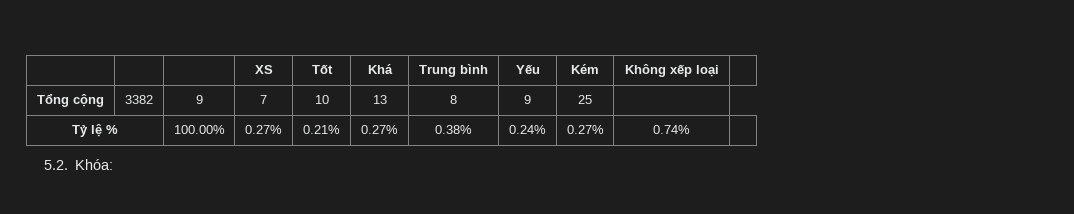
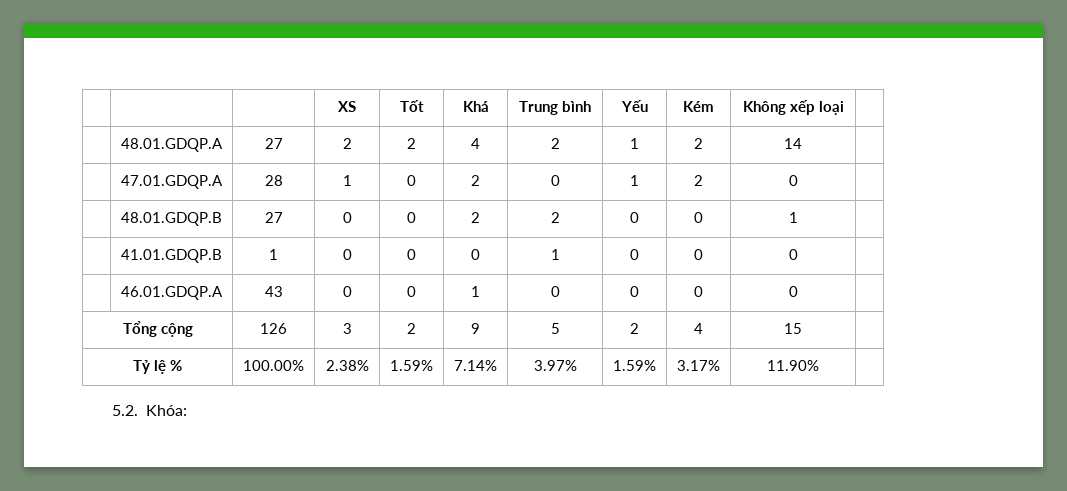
[37,93,104,107] [125,95,153,104] [195,95,203,104] [260,95,267,104] [314,95,329,104] [372,95,387,104] [450,95,457,104] [524,95,531,104] [578,95,592,104] [72,124,118,137] [173,125,225,134] [245,125,282,134] [303,125,340,134] [361,125,398,134] [435,125,472,134] [509,125,546,134] [566,125,604,134] [653,125,690,134] Tổng cộng | 3382 | 9 | 7 | 10 | 13 | 8 | 9 | 25 | // Tỷ lệ % | 100.00% | 0.27% | 0.21% | 0.27% | 0.38% | 0.24% | 0.27% | 0.74% -> [121,138,223,152] [264,138,283,149] [342,138,352,149] [406,138,416,149] [470,138,480,149] [550,138,560,149] [630,138,639,149] [694,138,703,149] [784,138,802,149] [121,175,223,189] [264,175,283,186] [342,175,352,186] [406,175,416,186] [470,175,480,186] [550,175,560,186] [630,175,639,186] [694,175,703,186] [788,175,798,186] [121,212,222,226] [264,212,283,223] [342,212,352,223] [406,212,416,223] [470,212,480,223] [550,212,560,223] [630,212,639,223] [694,212,703,223] [788,212,798,223] [121,249,222,263] [269,249,278,260] [342,249,352,260] [406,249,416,260] [470,249,480,260] [550,249,560,260] [630,249,639,260] [694,249,703,260] [788,249,798,260] [121,286,223,300] [264,286,283,297] [342,286,352,297] [406,286,416,297] [470,286,480,297] [550,286,560,297] [630,286,639,297] [694,286,703,297] [788,286,798,297] [122,321,193,337] [260,323,287,334] [342,323,352,334] [406,323,416,334] [470,323,480,334] [550,323,560,334] [630,323,639,334] [694,323,703,334] [784,323,802,334] [133,360,182,374] [243,360,304,371] [325,360,369,371] [389,360,433,371] [453,360,497,371] [533,360,577,371] [613,360,656,371] [677,360,720,371] [767,360,819,371] | 48.01.GDQP.A | 27 | 2 | 2 | 4 | 2 | 1 | 2 | 14 | // | 47.01.GDQP.A | 28 | 1 | 0 | 2 | 0 | 1 | 2 | 0 | // | 48.01.GDQP.B | 27 | 0 | 0 | 2 | 2 | 0 | 0 | 1 | // | 41.01.GDQP.B | 1 | 0 | 0 | 0 | 1 | 0 | 0 | 0 | // | 46.01.GDQP.A | 43 | 0 | 0 | 1 | 0 | 0 | 0 | 0 | // Tổng cộng | 126 | 3 | 2 | 9 | 5 | 2 | 4 | 15 | // Tỷ lệ % | 100.00% | 2.38% | 1.59% | 7.14% | 3.97% | 1.59% | 3.17% | 11.90%

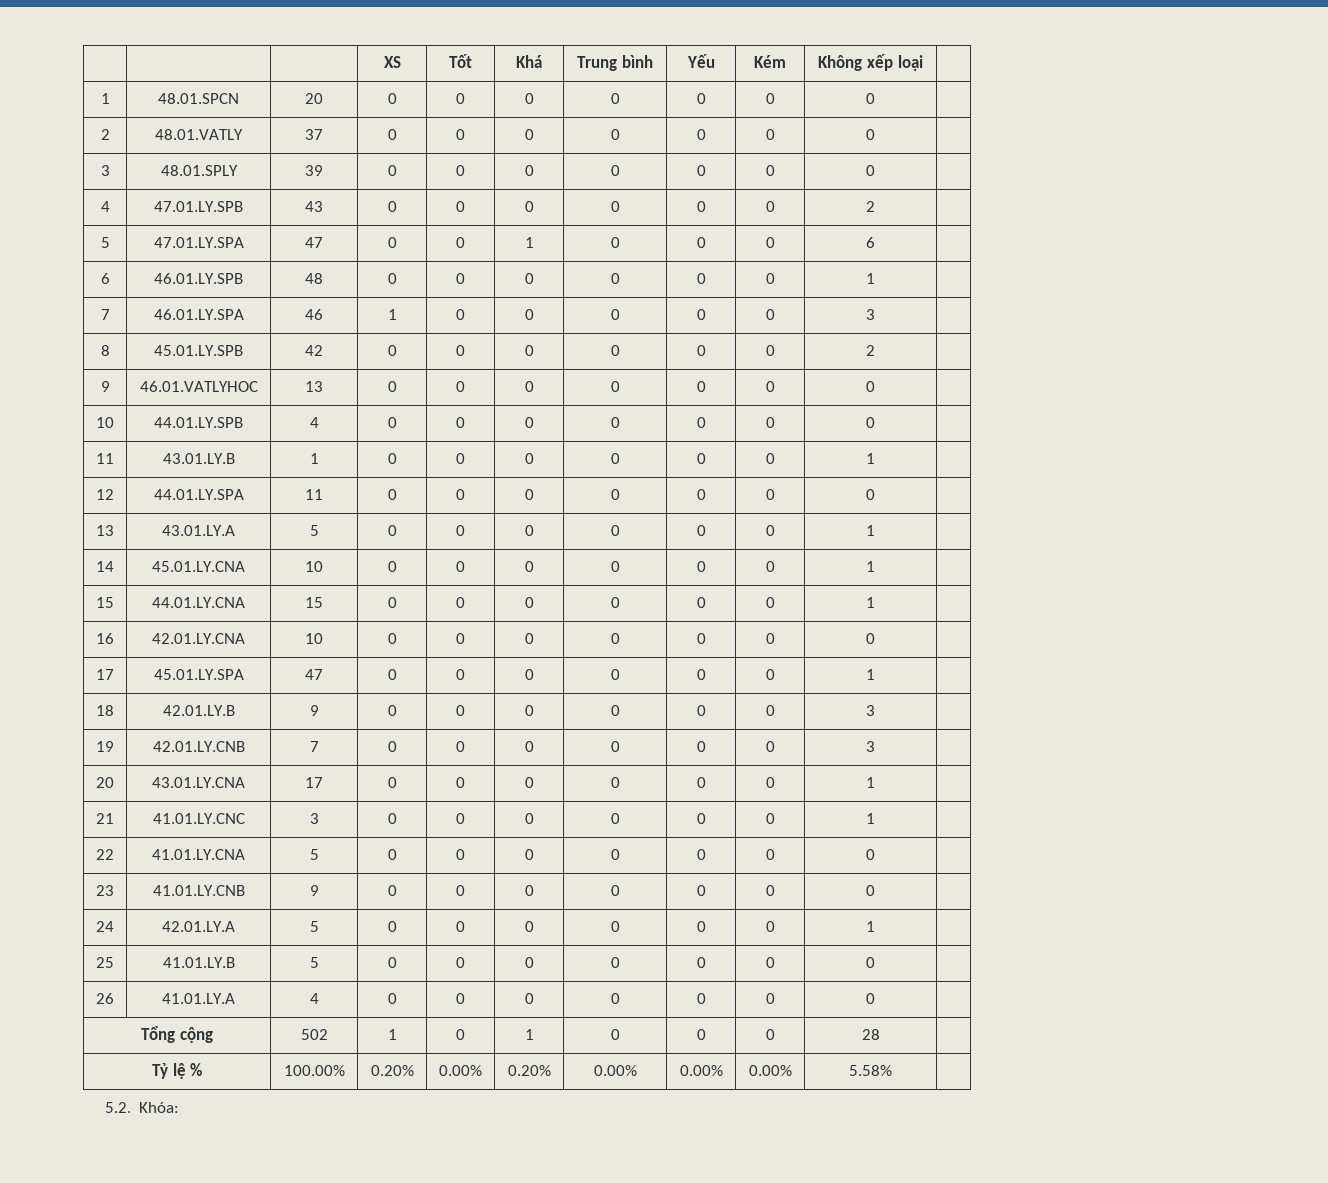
[121,138,223,152] [264,138,283,149] [342,138,352,149] [406,138,416,149] [470,138,480,149] [550,138,560,149] [630,138,639,149] [694,138,703,149] [784,138,802,149] [121,175,223,189] [264,175,283,186] [342,175,352,186] [406,175,416,186] [470,175,480,186] [550,175,560,186] [630,175,639,186] [694,175,703,186] [788,175,798,186] [121,212,222,226] [264,212,283,223] [342,212,352,223] [406,212,416,223] [470,212,480,223] [550,212,560,223] [630,212,639,223] [694,212,703,223] [788,212,798,223] [121,249,222,263] [269,249,278,260] [342,249,352,260] [406,249,416,260] [470,249,480,260] [550,249,560,260] [630,249,639,260] [694,249,703,260] [788,249,798,260] [121,286,223,300] [264,286,283,297] [342,286,352,297] [406,286,416,297] [470,286,480,297] | 48.01.GDQP.A | 27 | 2 | 2 | 4 | 2 | 1 | 2 | 14 | // | 47.01.GDQP.A | 28 | 1 | 0 | 2 | 0 | 1 | 2 | 0 | // | 48.01.GDQP.B | 27 | 0 | 0 | 2 | 2 | 0 | 0 | 1 | // | 41.01.GDQP.B | 1 | 0 | 0 | 0 | 1 | 0 | 0 | 0 | // | 46.01.GDQP.A | 43 | 0 | 0 | 1 -> [100,93,110,104] [158,93,239,104] [305,93,323,104] [387,93,397,104] [456,93,465,104] [524,93,534,104] [610,93,620,104] [696,93,706,104] [765,93,775,104] [866,93,875,104] [100,129,110,140] [155,129,243,140] [305,129,323,140] [387,129,397,140] [456,129,465,140] [524,129,534,140] [610,129,620,140] [696,129,706,140] [765,129,775,140] [866,129,875,140] [100,165,110,176] [160,165,238,176] [305,165,323,176] [387,165,397,176] [456,165,465,176] [524,165,534,176] [610,165,620,176] [696,165,706,176] [765,165,775,176] [866,165,875,176] [100,201,110,212] [154,201,243,212] [305,201,323,212] [387,201,397,212] [456,201,465,212] [524,201,534,212] [610,201,620,212] [696,201,706,212] [765,201,775,212] [866,201,875,212] [100,237,110,248] [153,237,244,248] [305,237,323,248] [387,237,397,248] [456,237,465,248] [524,237,534,248] [610,237,620,248] [696,237,706,248] [765,237,775,248] [866,237,875,248] [100,273,110,284] [154,273,243,284] [305,273,323,284] [387,273,397,284] [456,273,465,284] [524,273,534,284] [610,273,620,284] [696,273,706,284] [765,273,775,284] [866,273,875,284] [100,309,110,320] [153,309,244,320] [305,309,323,320] [387,309,397,320] [456,309,465,320] [524,309,534,320] [610,309,620,320] [696,309,706,320] [765,309,775,320] [866,309,875,320] [100,345,110,356] [154,345,243,356] [305,345,323,356] [387,345,397,356] [456,345,465,356] [524,345,534,356] [610,345,620,356] [696,345,706,356] [765,345,775,356] [866,345,875,356] [100,381,110,392] [139,381,258,392] [305,381,323,392] [387,381,397,392] [456,381,465,392] [524,381,534,392] [610,381,620,392] [696,381,706,392] [765,381,775,392] [866,381,875,392] [96,417,114,428] [154,417,243,428] [309,417,319,428] [387,417,397,428] [456,417,465,428] [524,417,534,428] [610,417,620,428] [696,417,706,428] [765,417,775,428] [866,417,875,428] [96,453,114,464] [162,453,235,464] [309,453,319,464] [387,453,397,464] [456,453,465,464] [524,453,534,464] [610,453,620,464] [696,453,706,464] [765,453,775,464] [866,453,875,464] [96,489,114,500] [153,489,244,500] [305,489,323,500] [387,489,397,500] [456,489,465,500] [524,489,534,500] [610,489,620,500] [696,489,706,500] [765,489,775,500] [866,489,875,500] [96,525,114,536] [162,525,235,536] [309,525,319,536] [387,525,397,536] [456,525,465,536] [524,525,534,536] [610,525,620,536] [696,525,706,536] [765,525,775,536] [866,525,875,536] [96,561,114,572] [152,561,245,572] [305,561,323,572] [387,561,397,572] [456,561,465,572] [524,561,534,572] [610,561,620,572] [696,561,706,572] [765,561,775,572] [866,561,875,572] [96,597,114,608] [152,597,245,608] [305,597,323,608] [387,597,397,608] [456,597,465,608] [524,597,534,608] [610,597,620,608] [696,597,706,608] [765,597,775,608] [866,597,875,608] [96,633,114,644] [152,633,245,644] [305,633,323,644] [387,633,397,644] [456,633,465,644] [524,633,534,644] [610,633,620,644] [696,633,706,644] [765,633,775,644] [866,633,875,644] [96,669,114,680] [153,669,244,680] [305,669,323,680] [387,669,397,680] [456,669,465,680] [524,669,534,680] [610,669,620,680] [696,669,706,680] [765,669,775,680] [866,669,875,680] [96,705,114,716] [162,705,235,716] [309,705,319,716] [387,705,397,716] [456,705,465,716] [524,705,534,716] [610,705,620,716] [696,705,706,716] [765,705,775,716] [866,705,875,716] [96,741,114,752] [152,741,245,752] [309,741,319,752] [387,741,397,752] [456,741,465,752] [524,741,534,752] [610,741,620,752] [696,741,706,752] [765,741,775,752] [866,741,875,752] [96,777,114,788] [152,777,245,788] [305,777,323,788] [387,777,397,788] [456,777,465,788] [524,777,534,788] [610,777,620,788] [696,777,706,788] [765,777,775,788] [866,777,875,788] [96,813,114,824] [152,813,245,824] [309,813,319,824] [387,813,397,824] [456,813,465,824] [524,813,534,824] [610,813,620,824] [696,813,706,824] [765,813,775,824] [866,813,875,824] [96,849,114,860] [152,849,245,860] [309,849,319,860] [387,849,397,860] [456,849,465,860] [524,849,534,860] [610,849,620,860] [696,849,706,860] [765,849,775,860] [866,849,875,860] [96,885,114,896] [152,885,245,896] [309,885,319,896] [387,885,397,896] [456,885,465,896] [524,885,534,896] [610,885,620,896] [696,885,706,896] [765,885,775,896] [866,885,875,896] [96,921,114,932] [162,921,235,932] [309,921,319,932] [387,921,397,932] [456,921,465,932] [524,921,534,932] [610,921,620,932] [696,921,706,932] [765,921,775,932] [866,921,875,932] [96,957,114,968] [162,957,235,968] [309,957,319,968] [387,957,397,968] [456,957,465,968] [524,957,534,968] [610,957,620,968] [696,957,706,968] [765,957,775,968] [866,957,875,968] [96,993,114,1004] [162,993,235,1004] [309,993,319,1004] [387,993,397,1004] [456,993,465,1004] [524,993,534,1004] 1 | 48.01.SPCN | 20 | 0 | 0 | 0 | 0 | 0 | 0 | 0 | // 2 | 48.01.VATLY | 37 | 0 | 0 | 0 | 0 | 0 | 0 | 0 | // 3 | 48.01.SPLY | 39 | 0 | 0 | 0 | 0 | 0 | 0 | 0 | // 4 | 47.01.LY.SPB | 43 | 0 | 0 | 0 | 0 | 0 | 0 | 2 | // 5 | 47.01.LY.SPA | 47 | 0 | 0 | 1 | 0 | 0 | 0 | 6 | // 6 | 46.01.LY.SPB | 48 | 0 | 0 | 0 | 0 | 0 | 0 | 1 | // 7 | 46.01.LY.SPA | 46 | 1 | 0 | 0 | 0 | 0 | 0 | 3 | // 8 | 45.01.LY.SPB | 42 | 0 | 0 | 0 | 0 | 0 | 0 | 2 | // 9 | 46.01.VATLYHOC | 13 | 0 | 0 | 0 | 0 | 0 | 0 | 0 | // 10 | 44.01.LY.SPB | 4 | 0 | 0 | 0 | 0 | 0 | 0 | 0 | // 11 | 43.01.LY.B | 1 | 0 | 0 | 0 | 0 | 0 | 0 | 1 | // 12 | 44.01.LY.SPA | 11 | 0 | 0 | 0 | 0 | 0 | 0 | 0 | // 13 | 43.01.LY.A | 5 | 0 | 0 | 0 | 0 | 0 | 0 | 1 | // 14 | 45.01.LY.CNA | 10 | 0 | 0 | 0 | 0 | 0 | 0 | 1 | // 15 | 44.01.LY.CNA | 15 | 0 | 0 | 0 | 0 | 0 | 0 | 1 | // 16 | 42.01.LY.CNA | 10 | 0 | 0 | 0 | 0 | 0 | 0 | 0 | // 17 | 45.01.LY.SPA | 47 | 0 | 0 | 0 | 0 | 0 | 0 | 1 | // 18 | 42.01.LY.B | 9 | 0 | 0 | 0 | 0 | 0 | 0 | 3 | // 19 | 42.01.LY.CNB | 7 | 0 | 0 | 0 | 0 | 0 | 0 | 3 | // 20 | 43.01.LY.CNA | 17 | 0 | 0 | 0 | 0 | 0 | 0 | 1 | // 21 | 41.01.LY.CNC | 3 | 0 | 0 | 0 | 0 | 0 | 0 | 1 | // 22 | 41.01.LY.CNA | 5 | 0 | 0 | 0 | 0 | 0 | 0 | 0 | // 23 | 41.01.LY.CNB | 9 | 0 | 0 | 0 | 0 | 0 | 0 | 0 | // 24 | 42.01.LY.A | 5 | 0 | 0 | 0 | 0 | 0 | 0 | 1 | // 25 | 41.01.LY.B | 5 | 0 | 0 | 0 | 0 | 0 | 0 | 0 | // 26 | 41.01.LY.A | 4 | 0 | 0 | 0
[260,323,287,334] [342,323,352,334] [406,323,416,334] [470,323,480,334] [550,323,560,334] [630,323,639,334] [694,323,703,334] [784,323,802,334] [133,360,182,374] [243,360,304,371] [325,360,369,371] [389,360,433,371] [453,360,497,371] [533,360,577,371] [613,360,656,371] [677,360,720,371] [767,360,819,371] 126 | 3 | 2 | 9 | 5 | 2 | 4 | 15 | // Tỷ lệ % | 100.00% | 2.38% | 1.59% | 7.14% | 3.97% | 1.59% | 3.17% | 11.90% -> [300,1029,328,1040] [387,1029,397,1040] [456,1029,465,1040] [524,1029,534,1040] [610,1029,620,1040] [696,1029,706,1040] [765,1029,775,1040] [861,1029,880,1040] [151,1063,203,1079] [283,1065,345,1076] [370,1065,414,1076] [439,1065,482,1076] [507,1065,551,1076] [593,1065,637,1076] [679,1065,723,1076] [748,1065,792,1076] [849,1065,892,1076] 502 | 1 | 0 | 1 | 0 | 0 | 0 | 28 | // Tỷ lệ % | 100.00% | 0.20% | 0.00% | 0.20% | 0.00% | 0.00% | 0.00% | 5.58%

